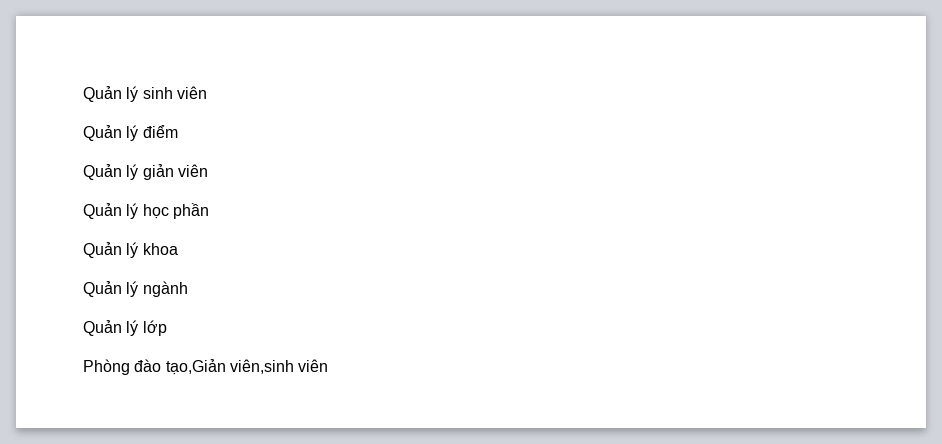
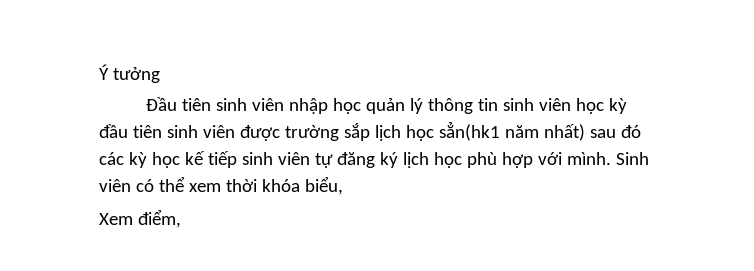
[83,86,207,102] [83,125,178,141] [83,164,208,180] [83,203,209,219] [83,242,178,258] [83,281,188,297] [83,320,167,336] [83,359,329,375] Quản lý sinh viên // Quản lý điểm // Quản lý giản viên // Quản lý học phần // Quản lý khoa // Quản lý ngành // Quản lý lớp // Phòng đào tạo,Giản viên,sinh viên -> [99,64,160,83] [146,97,628,114] [99,121,641,141] [99,151,649,168] [99,176,343,195] [99,209,181,228] Ý tưởng // Đầu tiên sinh viên nhập học quản lý thông tin sinh viên học kỳ đầu tiên sinh viên được trường sắp lịch học sẳn(hk1 năm nhất) sau đó các kỳ học kế tiếp sinh viên tự đăng ký lịch học phù hợp với mình. Sinh viên có thể xem thời khóa biểu, // Xem điểm,

